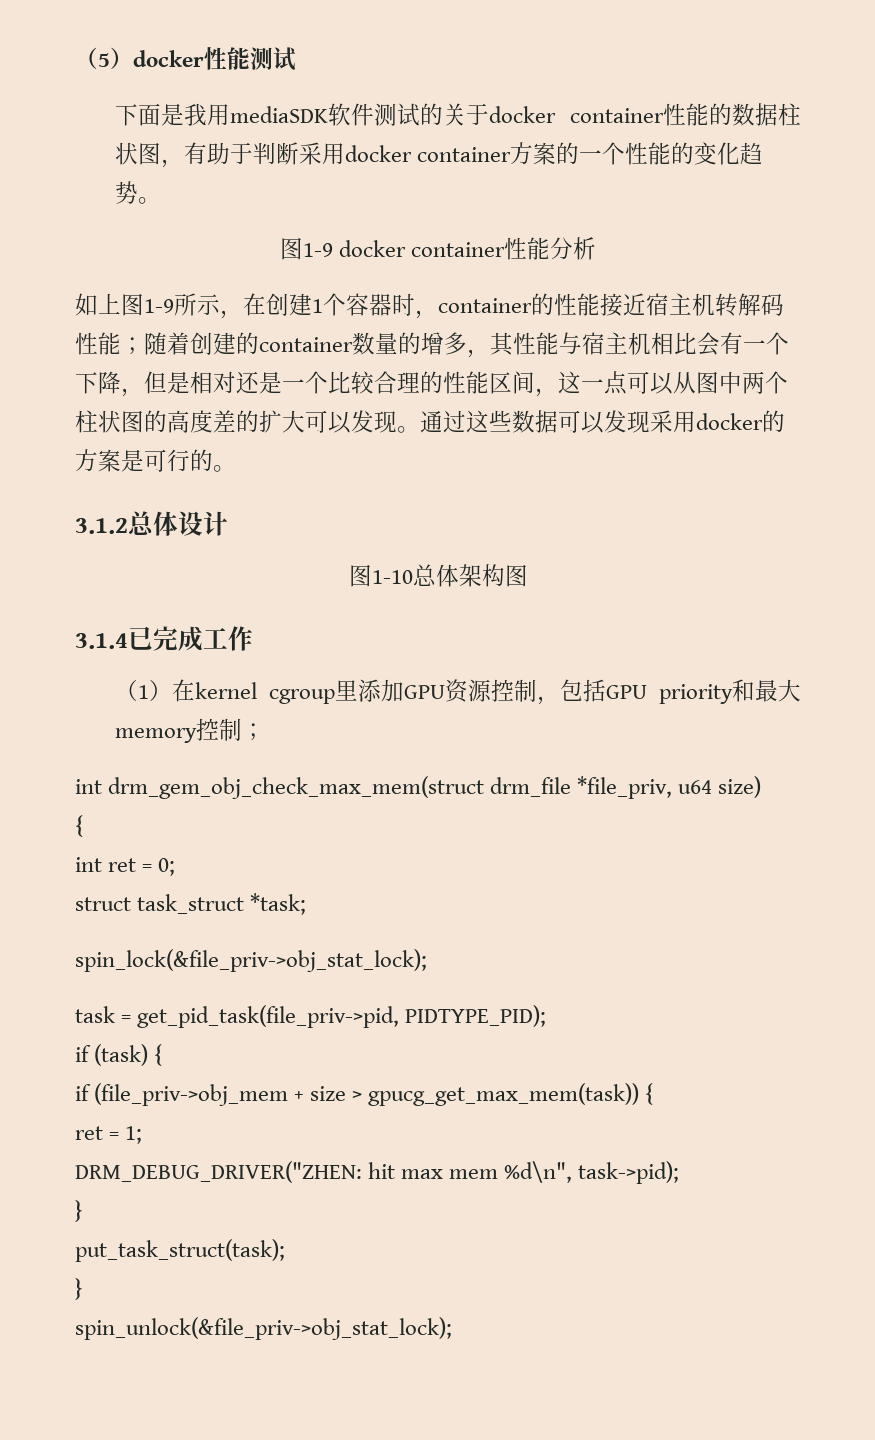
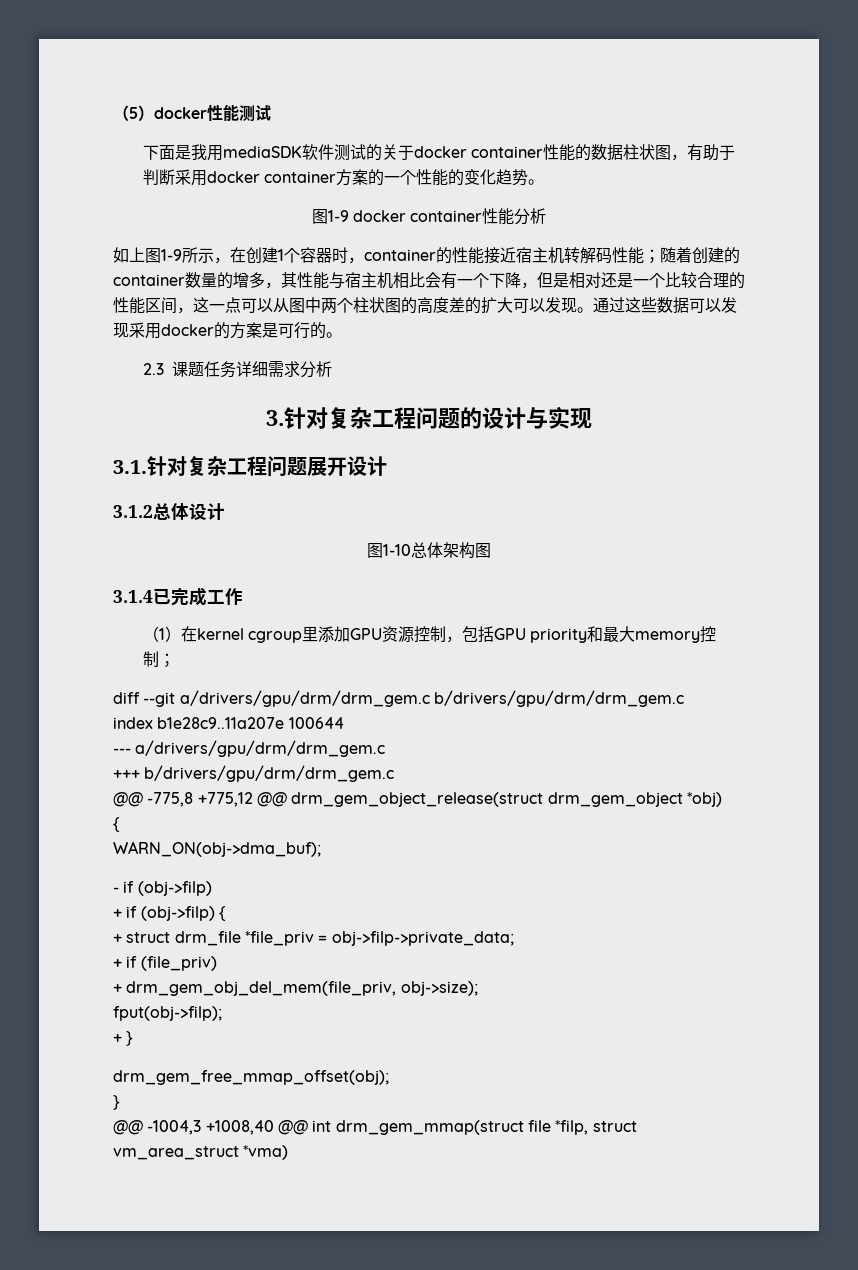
(236, 468) none -> [142,361,333,378] [266,406,592,429] [113,456,387,477] // 2.3课题任务详细需求分析 // 3.针对复杂工程问题的设计与实现 // 3.1.针对复杂工程问题展开设计
[75,776,762,799] [75,815,83,837] [75,857,176,876] [75,893,307,915] [75,949,427,972] [75,1005,547,1028] [75,1044,163,1066] [75,1083,654,1106] [75,1126,143,1144] [75,1161,680,1184] [75,1200,83,1222] [75,1239,285,1262] [75,1278,83,1300] [75,1317,452,1340] int drm_gem_obj_check_max_mem(struct drm_file *file_priv, u64 size) // { // int ret = 0; // struct task_struct *task; // spin_lock(&file_priv->obj_stat_lock); // task = get_pid_task(file_priv->pid, PIDTYPE_PID); // if (task) { // if (file_priv->obj_mem + size > gpucg_get_max_mem(task)) { // ret = 1; // DRM_DEBUG_DRIVER("ZHEN: hit max mem %d\n", task->pid); // } // put_task_struct(task); // } // spin_unlock(&file_priv->obj_stat_lock); -> [113,690,684,707] [113,717,344,729] [113,740,386,757] [113,765,395,782] [113,792,722,807] [113,817,120,832] [113,841,321,857] [113,881,212,896] [113,906,226,921] [113,931,514,946] [113,956,217,971] [113,981,478,996] [113,1006,222,1021] [113,1031,134,1046] [113,1070,389,1085] [113,1095,120,1110] [113,1120,637,1135] [113,1145,289,1160] diff --git a/drivers/gpu/drm/drm_gem.c b/drivers/gpu/drm/drm_gem.c // index b1e28c9..11a207e 100644 // --- a/drivers/gpu/drm/drm_gem.c // +++ b/drivers/gpu/drm/drm_gem.c // @@ -775,8 +775,12 @@ drm_gem_object_release(struct drm_gem_object *obj) // { // WARN_ON(obj->dma_buf); // - if (obj->filp) // + if (obj->filp) { // + struct drm_file *file_priv = obj->filp->private_data; // + if (file_priv) // + drm_gem_obj_del_mem(file_priv, obj->size); // fput(obj->filp); // + } // drm_gem_free_mmap_offset(obj); // } // @@ -1004,3 +1008,40 @@ int drm_gem_mmap(struct file *filp, struct vm_area_struct *vma)

